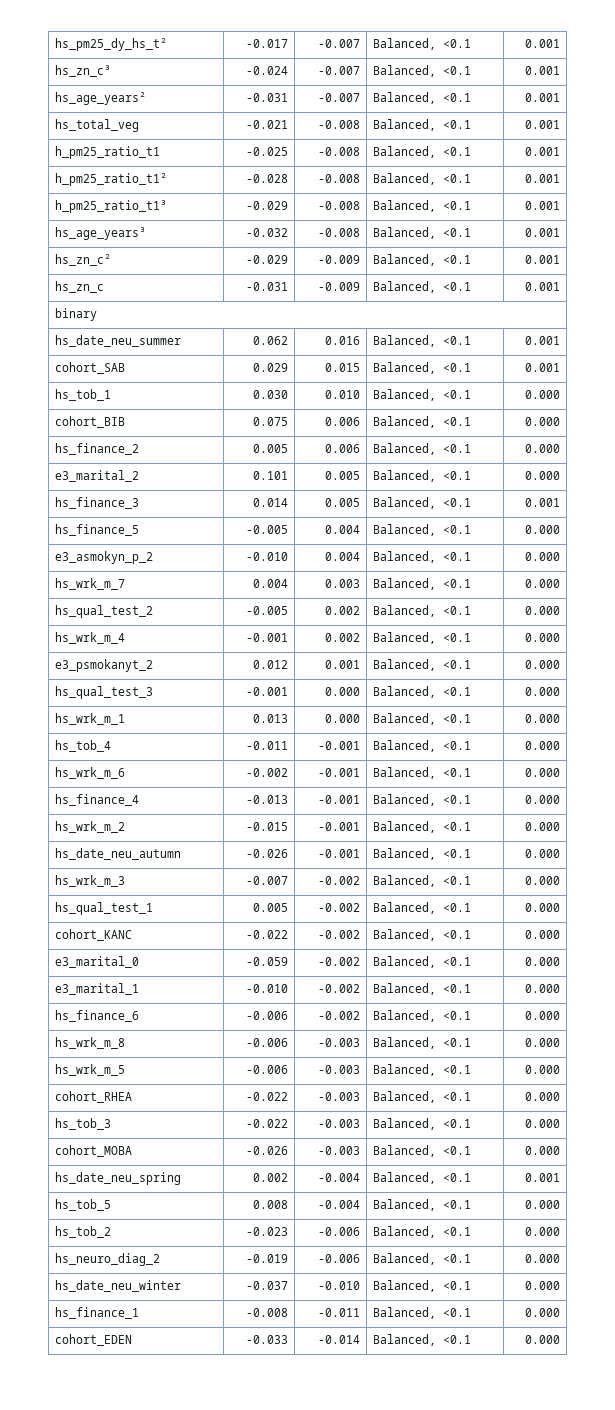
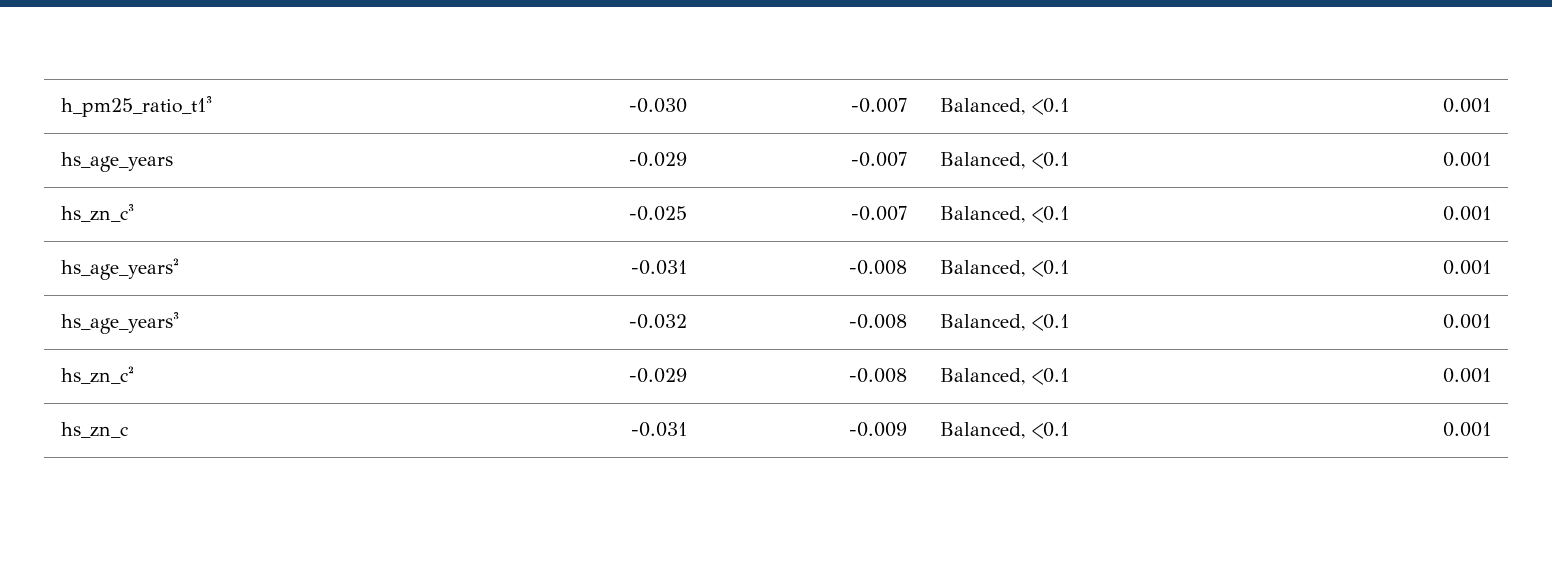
[55,38,168,51] [245,39,288,48] hs_pm25_dy_hs_t² | -0.017 -> [61,96,213,117] [628,98,687,113] [850,98,907,113] [940,98,1070,115] [1442,98,1491,113] [61,152,174,172] [628,152,687,167] h_pm25_ratio_t1³ | -0.030 | -0.007 | Balanced, <0.1 | 0.001 // hs_age_years | -0.029
[245,66,288,75] -0.024 -> [628,206,687,221] -0.025
[317,93,360,102] [373,92,472,104] [524,93,560,102] [55,119,140,132] [245,120,288,129] [317,120,360,129] [373,119,472,131] [524,120,560,129] [55,146,161,159] [245,147,288,156] [317,147,360,156] [373,146,472,158] [524,147,560,156] [55,173,168,186] [245,174,288,183] [317,174,360,183] [373,173,472,185] [524,174,560,183] [55,200,168,213] [245,201,288,210] | -0.007 | Balanced, <0.1 | 0.001 // hs_total_veg | -0.021 | -0.008 | Balanced, <0.1 | 0.001 // h_pm25_ratio_t1 | -0.025 | -0.008 | Balanced, <0.1 | 0.001 // h_pm25_ratio_t1² | -0.028 | -0.008 | Balanced, <0.1 | 0.001 // h_pm25_ratio_t1³ | -0.029 -> (687, 267) none
[317,255,360,264] -0.009 -> [848,368,907,383] -0.008
[55,308,98,321] [55,335,182,347] [252,336,288,345] [324,336,360,345] [373,335,472,347] [524,336,560,345] [55,362,126,374] [252,363,288,372] [324,363,360,372] [373,362,472,374] [524,363,560,372] [55,389,112,401] [252,390,288,399] [324,390,360,399] [373,389,472,401] [524,390,560,399] [55,416,126,428] [252,417,288,426] [324,417,360,426] [373,416,472,428] [524,417,560,426] [55,443,140,455] [252,444,288,453] [324,444,360,453] [373,443,472,455] [524,444,560,453] [55,470,140,482] [252,471,288,480] [324,471,360,480] [373,470,472,482] [524,471,560,480] [55,497,140,509] [252,498,288,507] [324,498,360,507] [373,497,472,509] [524,498,560,507] [55,524,140,536] [245,525,288,534] [324,525,360,534] [373,524,472,536] [524,525,560,534] [55,551,154,564] [245,552,288,561] [324,552,360,561] [373,551,472,563] [524,552,560,561] [55,578,126,590] [252,579,288,588] [324,579,360,588] [373,578,472,590] [524,579,560,588] [55,605,154,618] [245,606,288,615] [324,606,360,615] [373,605,472,617] [524,606,560,615] [55,632,126,644] [245,633,288,642] [324,633,360,642] [373,632,472,644] [524,633,560,642] [55,659,154,672] [252,660,288,669] [324,660,360,669] [373,659,472,671] [524,660,560,669] [55,686,154,699] [245,687,288,696] [324,687,360,696] [373,686,472,698] [524,687,560,696] [55,713,126,725] [252,714,288,723] [324,714,360,723] [373,713,472,725] [524,714,560,723] [55,740,112,752] [245,741,288,750] [317,741,360,750] [373,740,472,752] [524,741,560,750] [55,767,126,779] [245,768,288,777] [317,768,360,777] [373,767,472,779] [524,768,560,777] [55,794,140,806] [245,795,288,804] [317,795,360,804] [373,794,472,806] [524,795,560,804] [55,821,126,833] [245,822,288,831] [317,822,360,831] [373,821,472,833] [524,822,560,831] [55,848,182,860] [245,849,288,858] [317,849,360,858] [373,848,472,860] [524,849,560,858] [55,875,126,887] [245,876,288,885] [317,876,360,885] [373,875,472,887] [524,876,560,885] [55,902,154,915] [252,903,288,912] [317,903,360,912] [373,902,472,914] [524,903,560,912] [55,929,133,941] [245,930,288,939] [317,930,360,939] [373,929,472,941] [524,930,560,939] [55,956,140,968] [245,957,288,966] [317,957,360,966] [373,956,472,968] [524,957,560,966] [55,983,140,995] [245,984,288,993] [317,984,360,993] [373,983,472,995] [524,984,560,993] [55,1010,140,1022] [245,1011,288,1020] [317,1011,360,1020] [373,1010,472,1022] [524,1011,560,1020] [55,1037,126,1049] [245,1038,288,1047] [317,1038,360,1047] [373,1037,472,1049] [524,1038,560,1047] [55,1064,126,1076] [245,1065,288,1074] [317,1065,360,1074] [373,1064,472,1076] [524,1065,560,1074] [55,1091,133,1103] [245,1092,288,1101] [317,1092,360,1101] [373,1091,472,1103] [524,1092,560,1101] [55,1118,112,1130] [245,1119,288,1128] [317,1119,360,1128] [373,1118,472,1130] [524,1119,560,1128] [55,1145,133,1157] [245,1146,288,1155] [317,1146,360,1155] [373,1145,472,1157] [524,1146,560,1155] [55,1172,182,1185] [252,1173,288,1182] [317,1173,360,1182] [373,1172,472,1184] [524,1173,560,1182] [55,1199,112,1211] [252,1200,288,1209] [317,1200,360,1209] [373,1199,472,1211] [524,1200,560,1209] [55,1226,112,1238] [245,1227,288,1236] [317,1227,360,1236] [373,1226,472,1238] [524,1227,560,1236] [55,1253,161,1266] [245,1254,288,1263] [317,1254,360,1263] [373,1253,472,1265] [524,1254,560,1263] [55,1280,182,1292] [245,1281,288,1290] [317,1281,360,1290] [373,1280,472,1292] [524,1281,560,1290] [55,1307,140,1319] [245,1308,288,1317] [317,1308,360,1317] [373,1307,472,1319] [524,1308,560,1317] [55,1334,133,1346] [245,1335,288,1344] [317,1335,360,1344] [373,1334,472,1346] [524,1335,560,1344] // binary // hs_date_neu_summer | 0.062 | 0.016 | Balanced, <0.1 | 0.001 // cohort_SAB | 0.029 | 0.015 | Balanced, <0.1 | 0.001 // hs_tob_1 | 0.030 | 0.010 | Balanced, <0.1 | 0.000 // cohort_BIB | 0.075 | 0.006 | Balanced, <0.1 | 0.000 // hs_finance_2 | 0.005 | 0.006 | Balanced, <0.1 | 0.000 // e3_marital_2 | 0.101 | 0.005 | Balanced, <0.1 | 0.000 // hs_finance_3 | 0.014 | 0.005 | Balanced, <0.1 | 0.001 // hs_finance_5 | -0.005 | 0.004 | Balanced, <0.1 | 0.000 // e3_asmokyn_p_2 | -0.010 | 0.004 | Balanced, <0.1 | 0.000 // hs_wrk_m_7 | 0.004 | 0.003 | Balanced, <0.1 | 0.000 // hs_qual_test_2 | -0.005 | 0.002 | Balanced, <0.1 | 0.000 // hs_wrk_m_4 | -0.001 | 0.002 | Balanced, <0.1 | 0.000 // e3_psmokanyt_2 | 0.012 | 0.001 | Balanced, <0.1 | 0.000 // hs_qual_test_3 | -0.001 | 0.000 | Balanced, <0.1 | 0.000 // hs_wrk_m_1 | 0.013 | 0.000 | Balanced, <0.1 | 0.000 // hs_tob_4 | -0.011 | -0.001 | Balanced, <0.1 | 0.000 // hs_wrk_m_6 | -0.002 | -0.001 | Balanced, <0.1 | 0.000 // hs_finance_4 | -0.013 | -0.001 | Balanced, <0.1 | 0.000 // hs_wrk_m_2 | -0.015 | -0.001 | Balanced, <0.1 | 0.000 // hs_date_neu_autumn | -0.026 | -0.001 | Balanced, <0.1 | 0.000 // hs_wrk_m_3 | -0.007 | -0.002 | Balanced, <0.1 | 0.000 // hs_qual_test_1 | 0.005 | -0.002 | Balanced, <0.1 | 0.000 // cohort_KANC | -0.022 | -0.002 | Balanced, <0.1 | 0.000 // e3_marital_0 | -0.059 | -0.002 | Balanced, <0.1 | 0.000 // e3_marital_1 | -0.010 | -0.002 | Balanced, <0.1 | 0.000 // hs_finance_6 | -0.006 | -0.002 | Balanced, <0.1 | 0.000 // hs_wrk_m_8 | -0.006 | -0.003 | Balanced, <0.1 | 0.000 // hs_wrk_m_5 | -0.006 | -0.003 | Balanced, <0.1 | 0.000 // cohort_RHEA | -0.022 | -0.003 | Balanced, <0.1 | 0.000 // hs_tob_3 | -0.022 | -0.003 | Balanced, <0.1 | 0.000 // cohort_MOBA | -0.026 | -0.003 | Balanced, <0.1 | 0.000 // hs_date_neu_spring | 0.002 | -0.004 | Balanced, <0.1 | 0.001 // hs_tob_5 | 0.008 | -0.004 | Balanced, <0.1 | 0.000 // hs_tob_2 | -0.023 | -0.006 | Balanced, <0.1 | 0.000 // hs_neuro_diag_2 | -0.019 | -0.006 | Balanced, <0.1 | 0.000 // hs_date_neu_winter | -0.037 | -0.010 | Balanced, <0.1 | 0.000 // hs_finance_1 | -0.008 | -0.011 | Balanced, <0.1 | 0.000 // cohort_EDEN | -0.033 | -0.014 | Balanced, <0.1 | 0.000 -> (1491, 429) none

